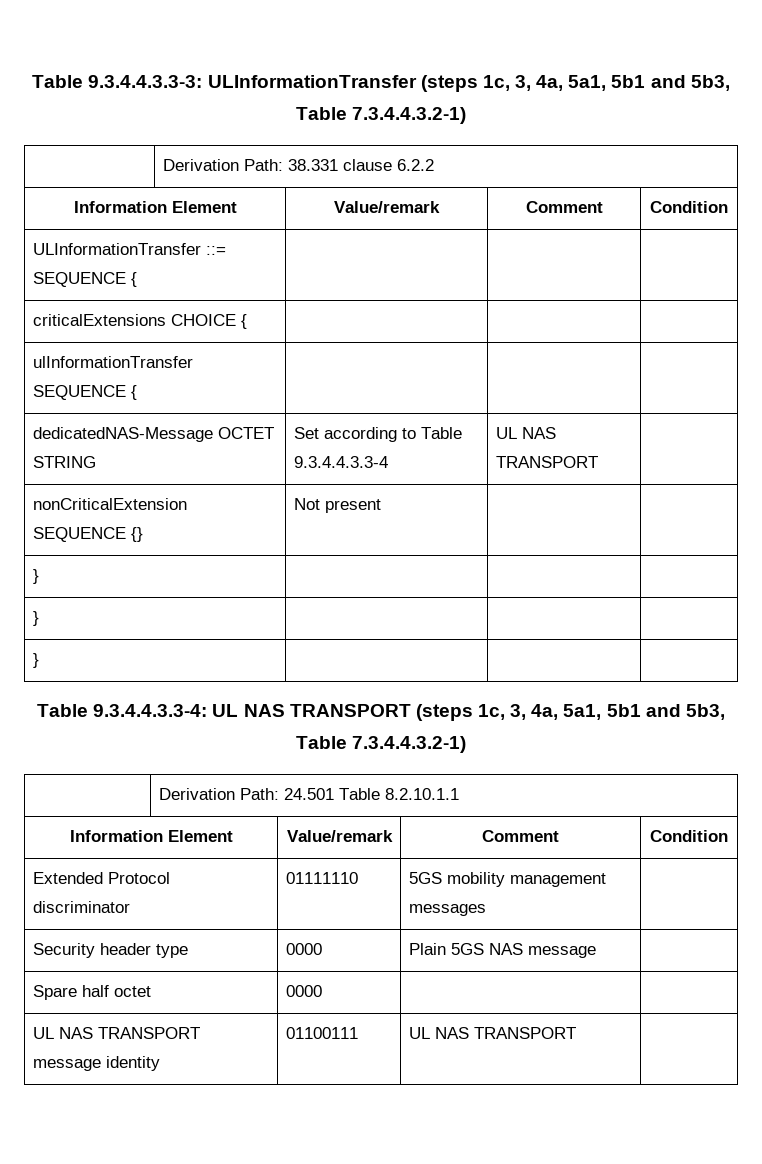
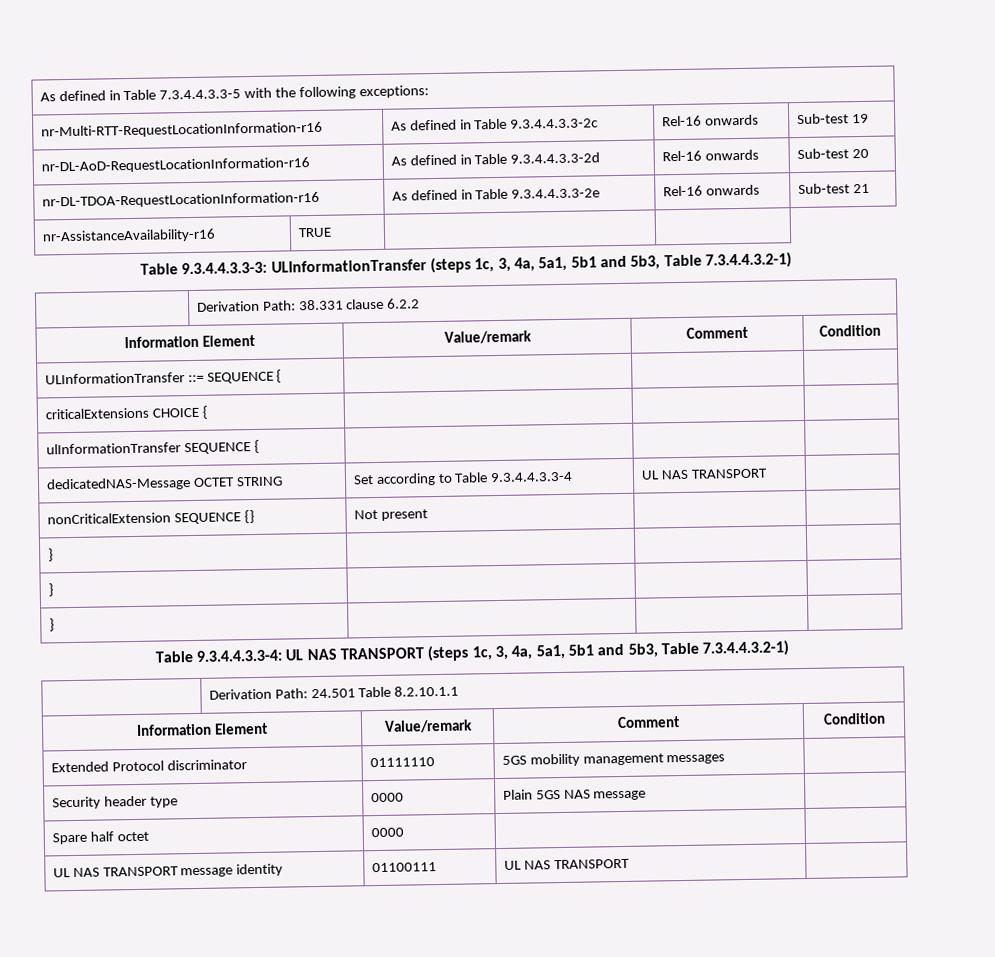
(32, 81) none -> [39,85,429,102] [40,121,323,139] [390,118,600,131] [661,114,759,127] [796,113,869,125] [40,157,310,174] [390,152,601,166] [661,149,759,162] [796,148,869,160] [41,191,320,209] [391,188,601,201] [662,184,760,197] [797,183,870,195] [41,228,216,244] [297,227,332,238] As defined in Table 7.3.4.4.3.3-5 with the following exceptions: // nr-Multi-RTT-RequestLocationInformation-r16 | As defined in Table 9.3.4.4.3.3-2c | Rel-16 onwards | Sub-test 19 // nr-DL-AoD-RequestLocationInformation-r16 | As defined in Table 9.3.4.4.3.3-2d | Rel-16 onwards | Sub-test 20 // nr-DL-TDOA-RequestLocationInformation-r16 | As defined in Table 9.3.4.4.3.3-2e | Rel-16 onwards | Sub-test 21 // nr-AssistanceAvailability-r16 | TRUE | | //

